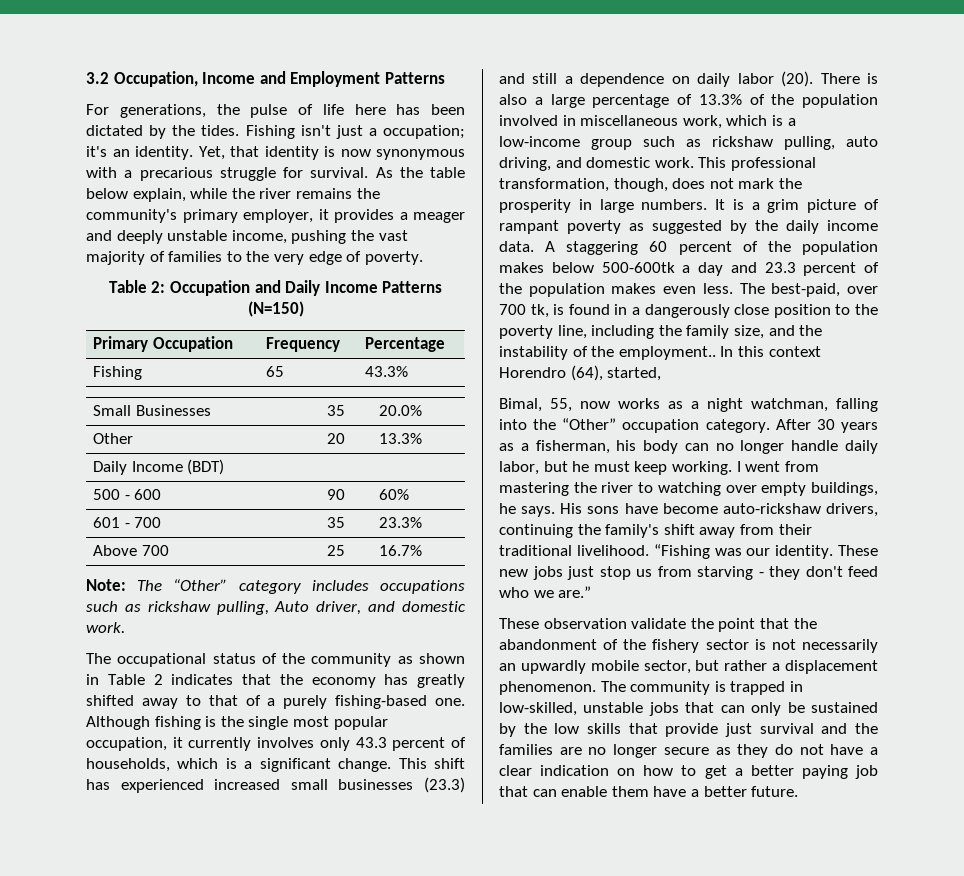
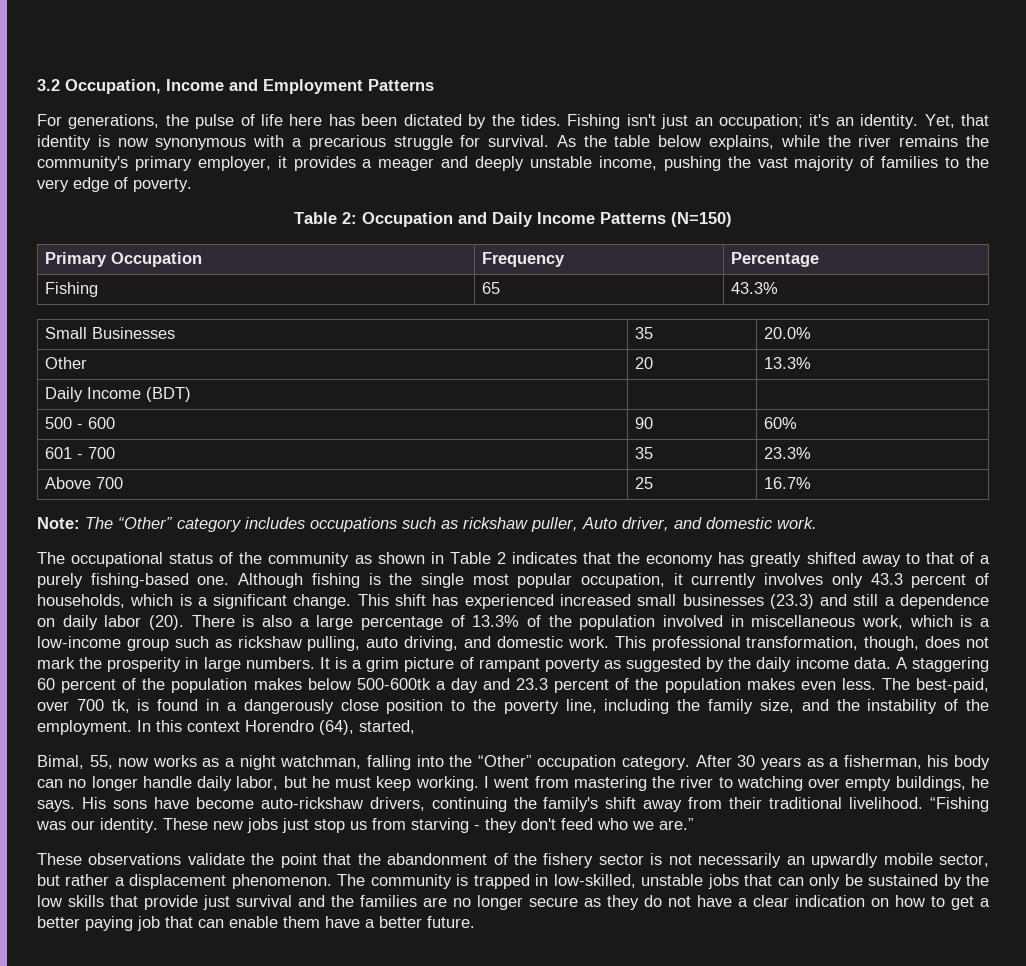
[368,128,377,136] a -> [694,117,713,126] an
[132,188,186,202] explain, -> [709,135,775,150] explains,
[216,601,269,615] pulling, -> [531,517,578,532] puller,
[618,346,716,360] employment.. -> [37,720,132,735] employment.
[543,618,627,629] observation -> [88,853,182,865] observations

